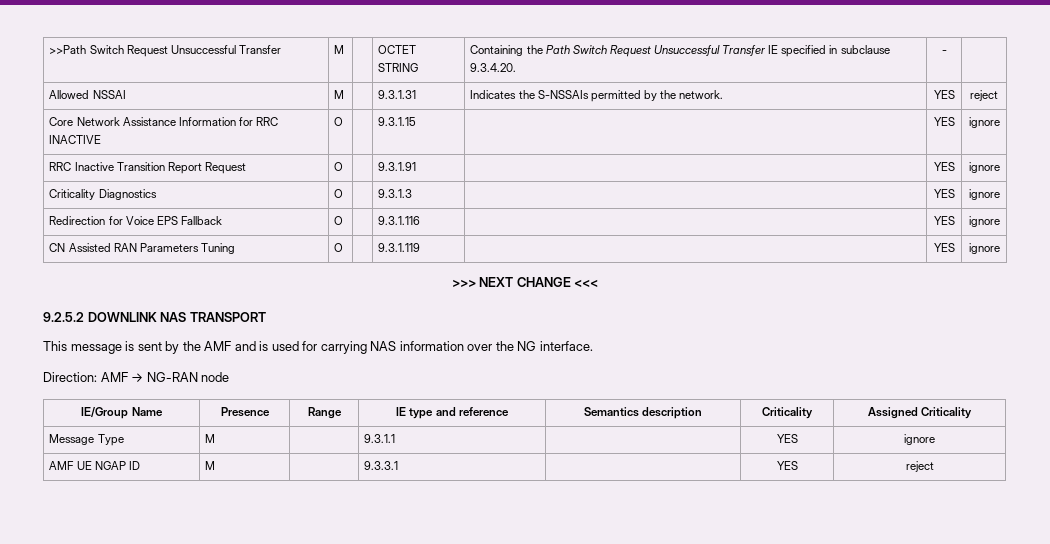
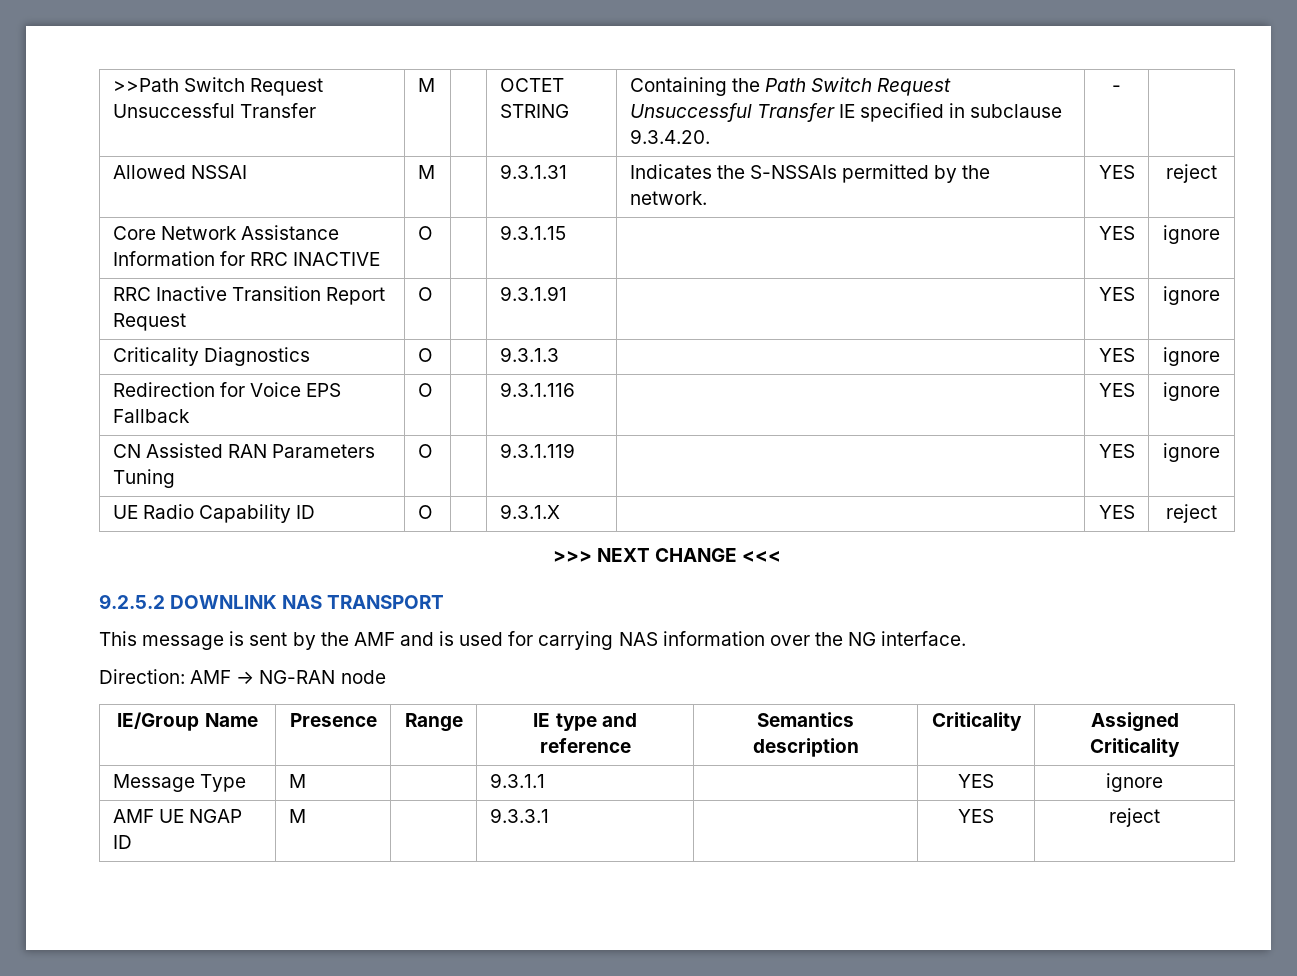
(1000, 248) none -> [112,504,315,523] [417,505,433,519] [499,504,560,519] [1098,505,1135,519] [1166,504,1217,523] // UE Radio Capability ID | O | | 9.3.1.X | | YES | reject

